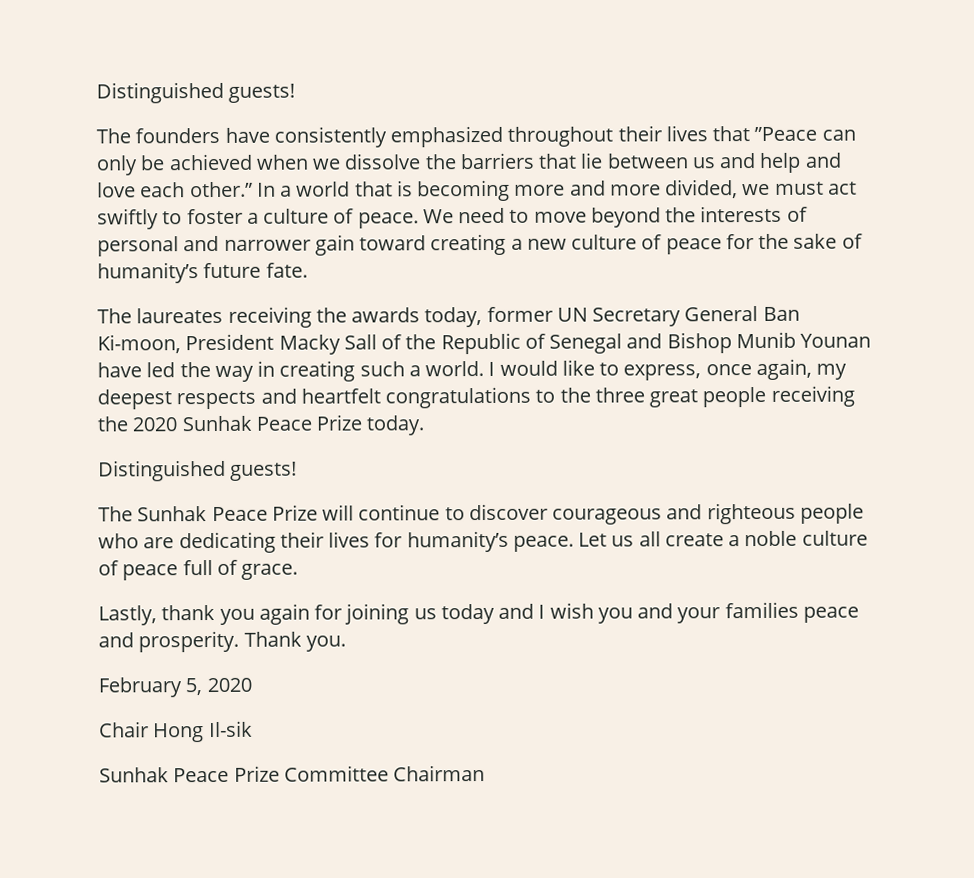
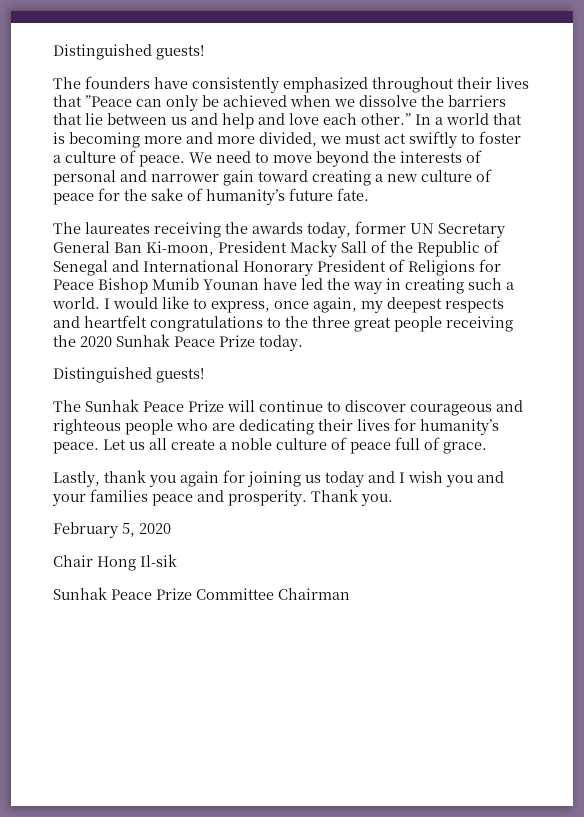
(663, 341) none -> [143,259,501,276] [53,279,94,290] International Honorary President of Religions for Peace

